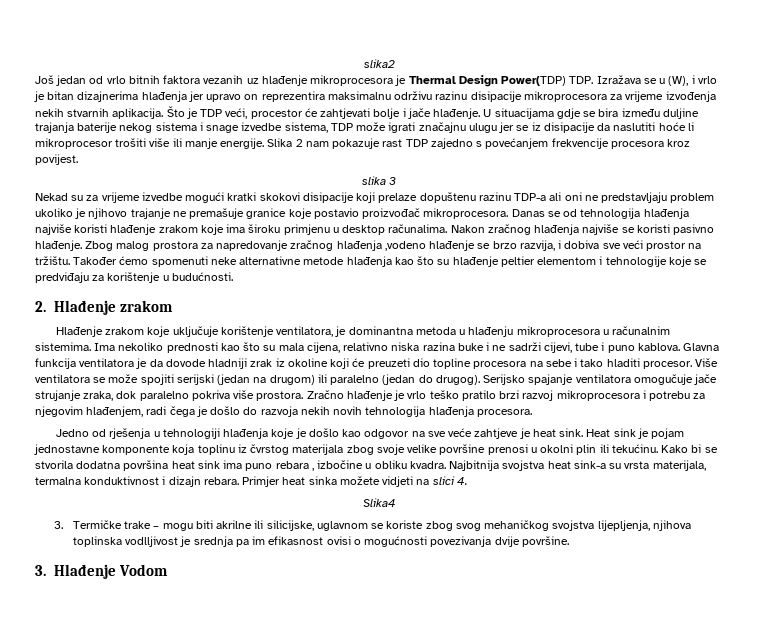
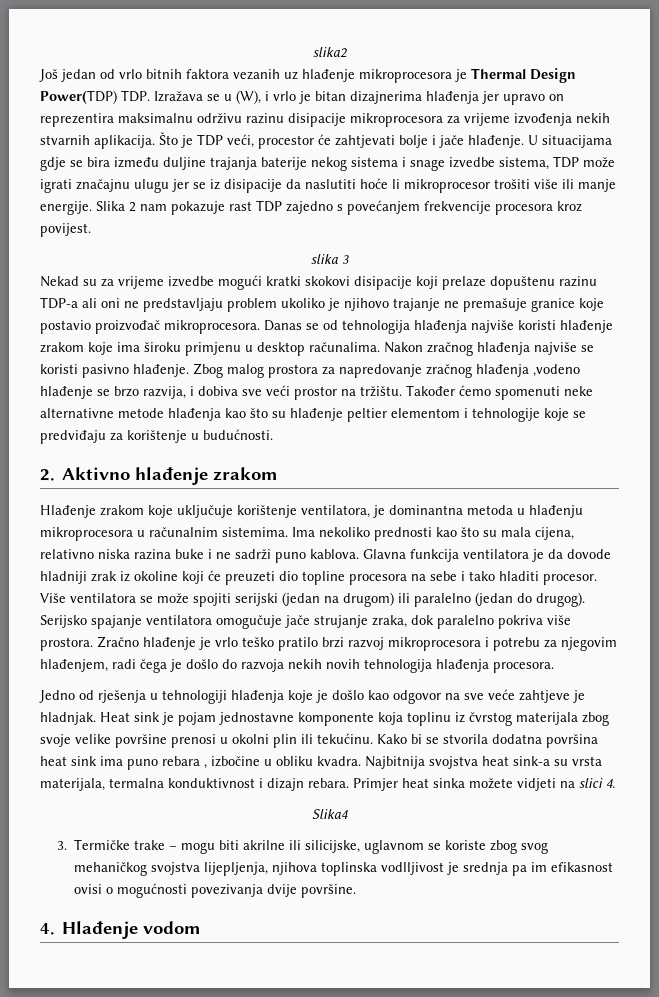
[53,300,116,315] Hlađenje -> [62,467,209,485] Aktivno hlađenje
[543,342,605,353] cijevi, tube i -> (271, 554) none
[532,428,584,437] heat sink. -> [40,712,96,725] hladnjak.
[35,564,169,579] 3. Hlađenje Vodom -> [40,921,202,939] 4. Hlađenje vodom

